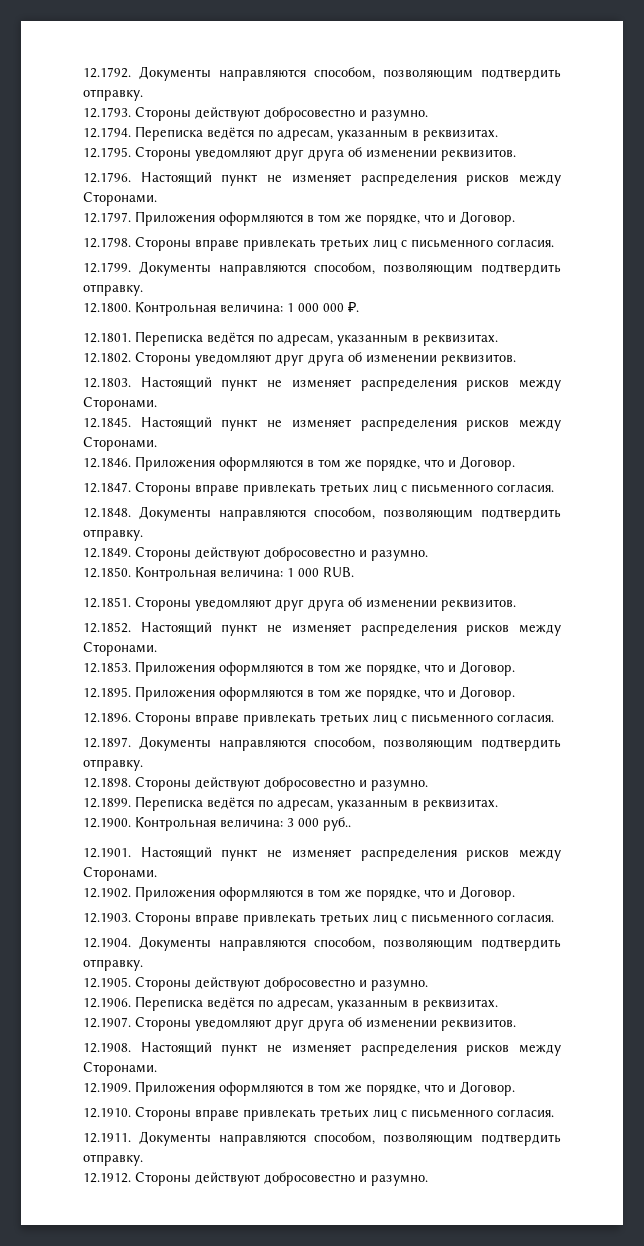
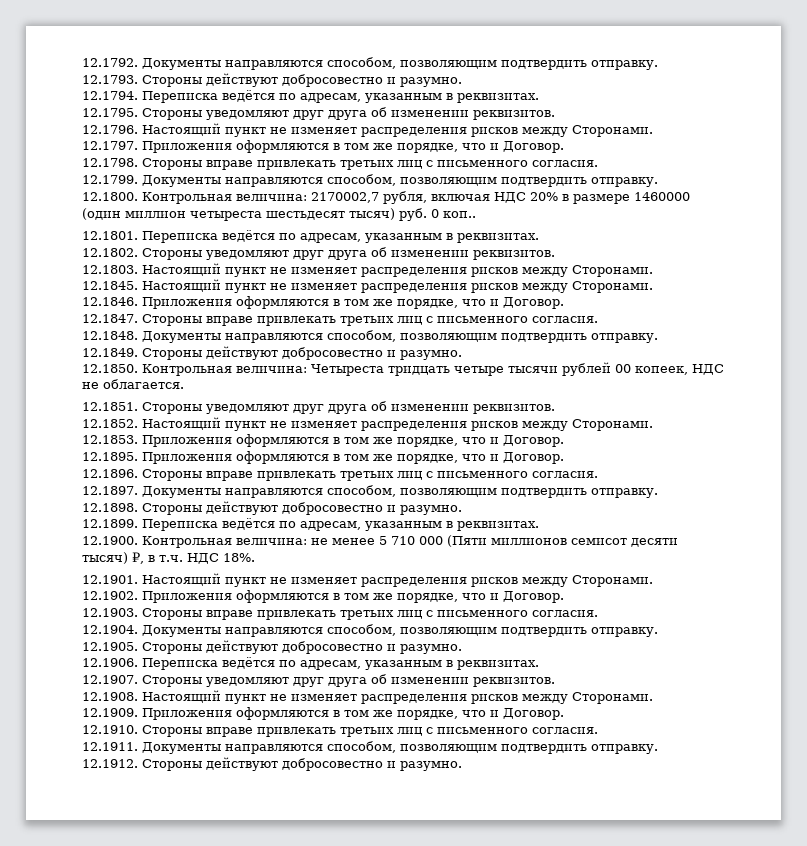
[287,302,359,312] 1 000 000 ₽. -> [311,191,690,204] [82,208,476,221] 2170002,7 рубля, включая НДС 20% в размере 1460000 (один миллион четыреста шестьдесят тысяч) руб. 0 коп..
[287,567,354,577] 1 000 RUB. -> [311,362,724,376] [82,379,184,389] Четыреста тридцать четыре тысячи рублей 00 копеек, НДС не облагается.
[287,817,351,831] 3 000 руб.. -> [311,535,678,547] [82,552,255,564] не менее 5 710 000 (Пяти миллионов семисот десяти тысяч) ₽, в т.ч. НДС 18%.

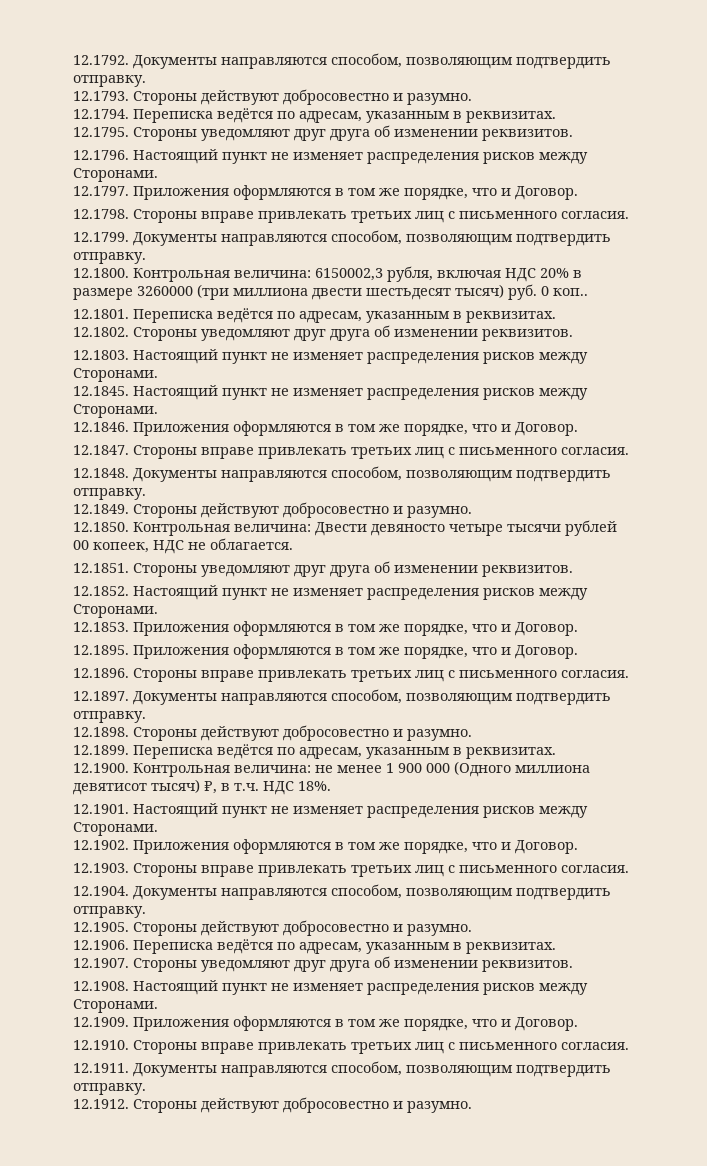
[311,192,379,203] 2170002,7 -> [315,268,383,281] 6150002,3
[634,192,690,201] [82,208,262,221] 1460000 (один миллион четыреста -> [137,284,362,300] 3260000 (три миллиона двести
[311,364,450,376] Четыреста тридцать -> [315,522,445,536] Двести девяносто
[379,535,678,547] 5 710 000 (Пяти миллионов семисот десяти -> [386,761,590,777] [73,783,147,795] 1 900 000 (Одного миллиона девятисот

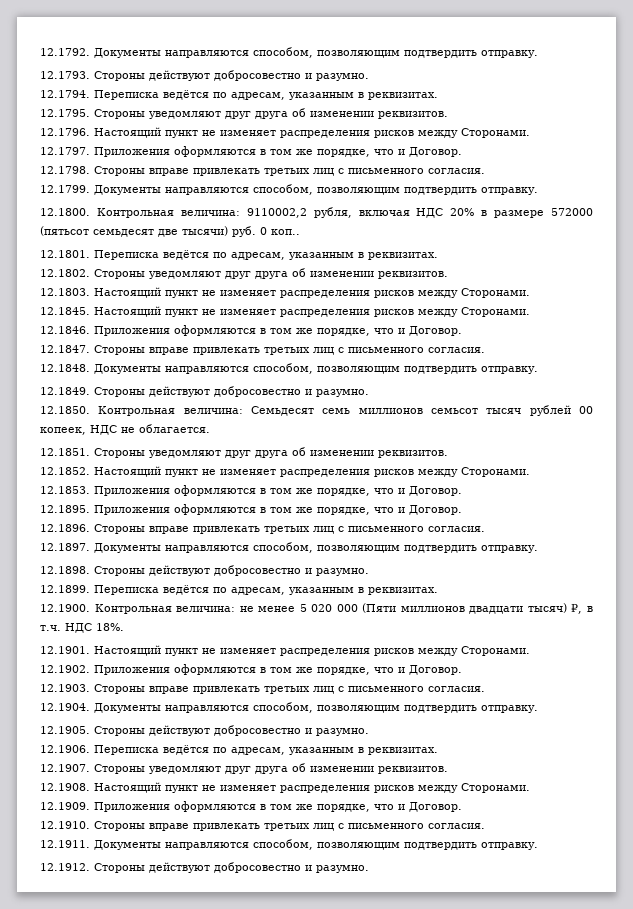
[315,268,383,281] 6150002,3 -> [246,208,307,218] 9110002,2
[137,284,504,300] 3260000 (три миллиона двести шестьдесят тысяч) -> [550,208,593,216] [40,226,228,237] 572000 (пятьсот семьдесят две тысячи)
[315,522,561,536] Двести девяносто четыре тысячи -> [251,406,522,416] Семьдесят семь миллионов семьсот тысяч
[386,761,590,777] [73,783,147,795] 1 900 000 (Одного миллиона девятисот -> [299,603,524,614] 5 020 000 (Пяти миллионов двадцати

